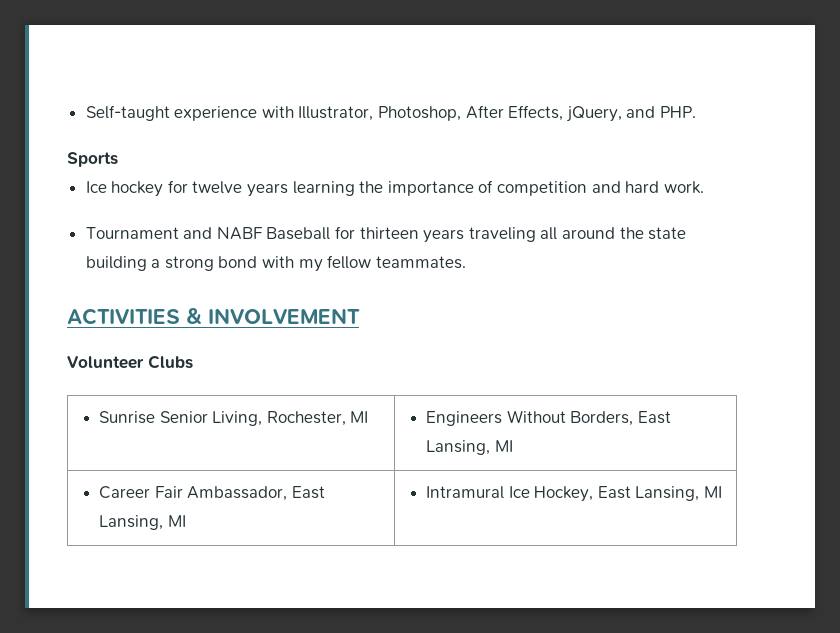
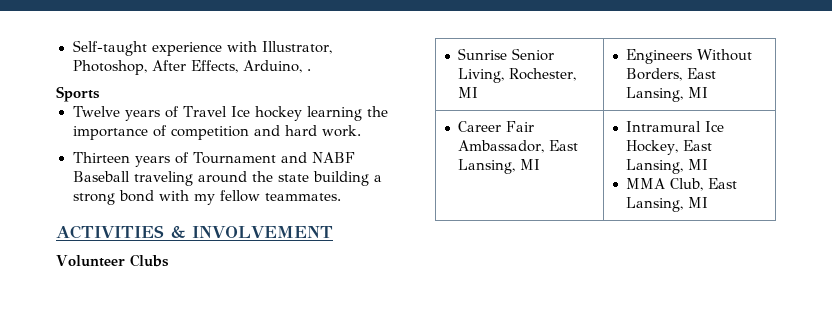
[565,106,697,122] [67,152,118,167] [85,180,289,197] jQuery, and PHP. // Sports // Ice hockey for twelve years -> [242,60,311,73] [56,86,100,102] [72,106,303,121] Arduino, . // Sports // Twelve years of Travel Ice hockey
(704, 187) none -> [72,152,189,167] Thirteen years of
[335,226,558,243] for thirteen years traveling all -> [133,171,193,186] traveling
(722, 492) none -> [626,178,738,191] [626,197,709,212] // MMA Club, East Lansing, MI

